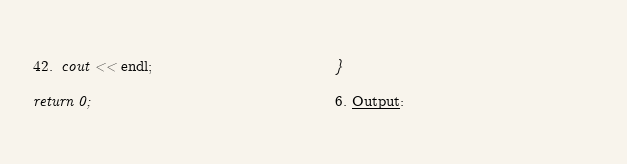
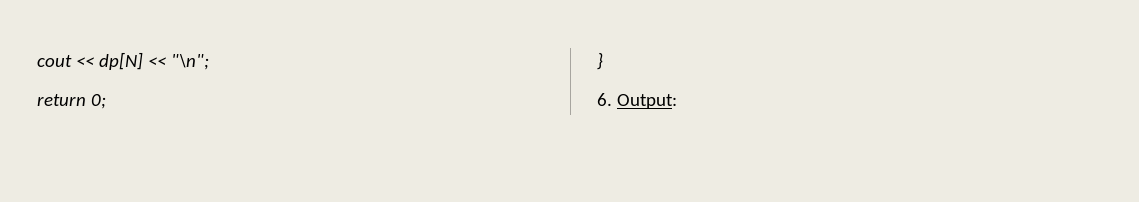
[33,61,53,71] 42. -> (37, 61) none
[121,61,153,74] endl; -> [98,52,209,70] dp[N] << "\n";

